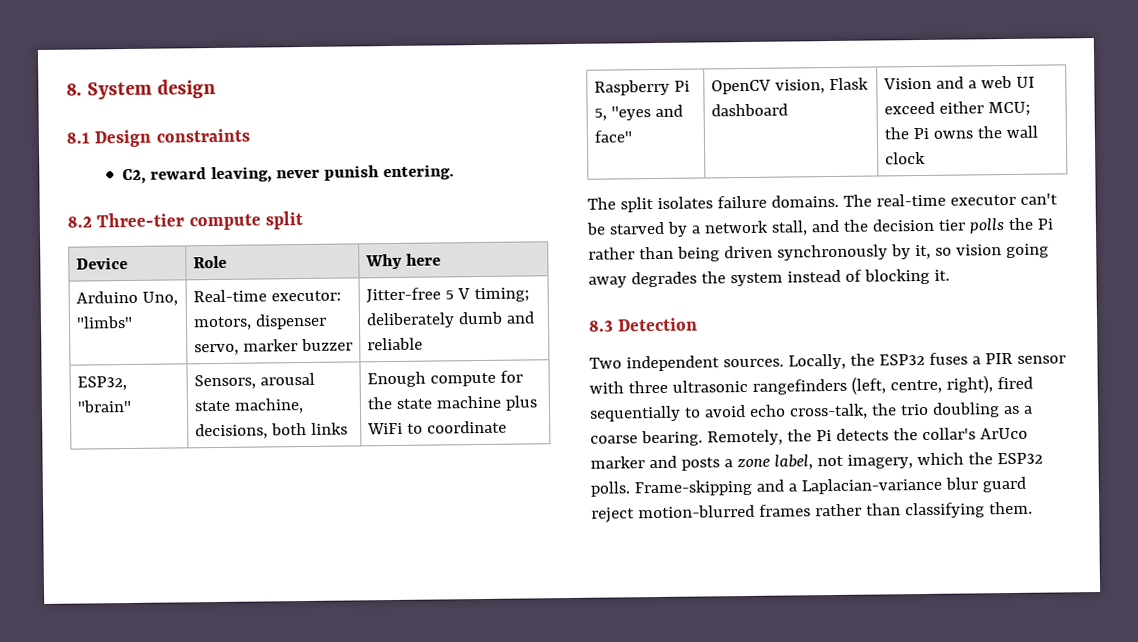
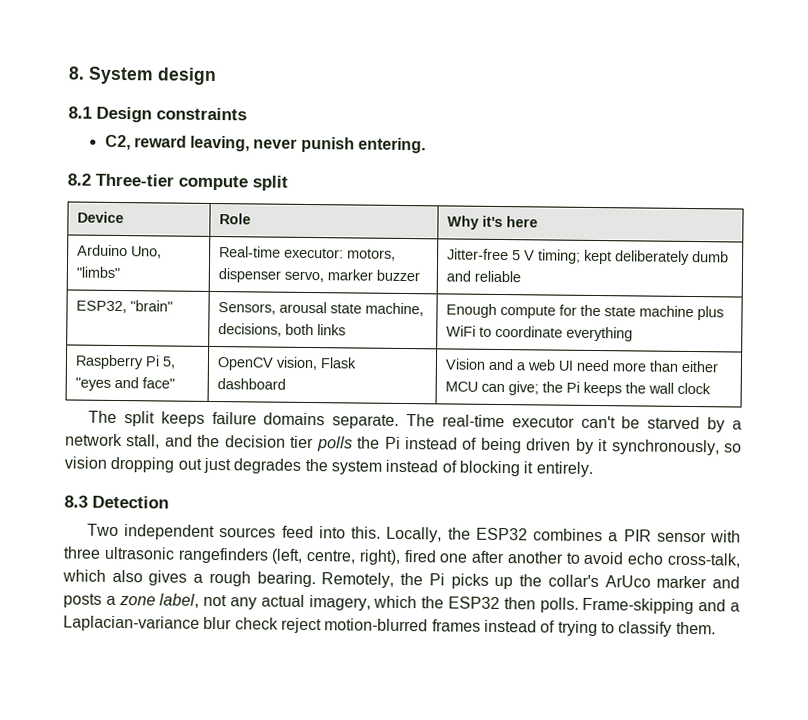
(402, 261) none -> [482,215,504,228] it's
(530, 295) none -> [584,249,613,265] kept
(507, 427) none -> [566,326,634,342] everything
[883,101,1031,117] [883,127,973,140] exceed either MCU; the Pi owns -> [576,359,720,373] [445,381,623,397] need more than either MCU can give; the Pi keeps
[656,194,839,209] isolates failure domains. -> [160,411,400,429] keeps failure domains separate.
[588,243,1049,262] [588,276,627,288] rather than being driven synchronously by it, so vision going away -> [404,437,742,456] [64,456,231,474] instead of being driven by it synchronously, so vision dropping out just
[933,269,950,281] it. -> [523,461,593,477] it entirely.
[722,358,784,368] sources. -> [219,525,382,539] sources feed into this.
[928,352,968,365] fuses -> [533,528,604,542] combines
[589,405,681,422] sequentially -> [439,550,564,564] one after another
[870,402,1033,418] [590,435,638,444] the trio doubling as a coarse -> [62,569,251,587] which also gives a rough
[835,428,889,441] detects -> [450,573,514,590] picks up
(844, 461) none -> [230,594,305,610] any actual
(1043, 458) none -> [503,597,536,610] then
[981,476,1026,493] guard -> [234,617,279,630] check
[814,502,985,519] rather than classifying -> [483,619,673,637] instead of trying to classify

